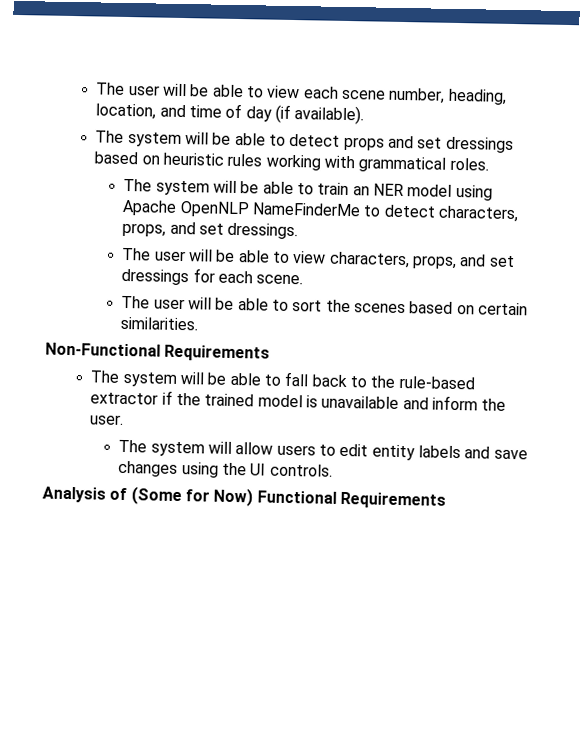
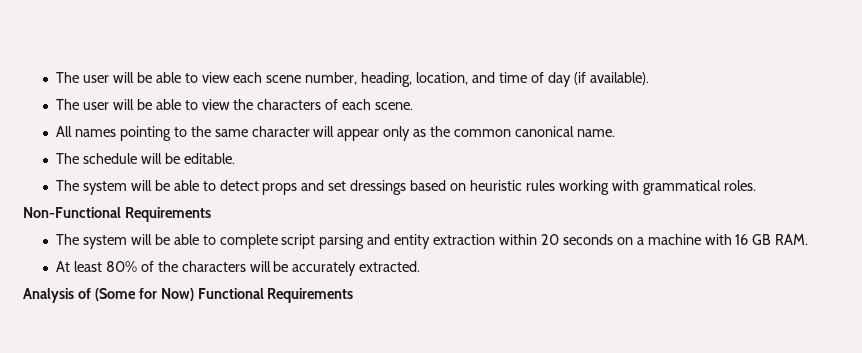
(365, 115) none -> [56,99,414,110] [56,126,615,141] [56,153,235,164] // The user will be able to view the characters of each scene. // All names pointing to the same character will appear only as the common canonical name. // The schedule will be editable.
[123,178,493,201] [122,199,519,223] [122,221,299,240] [122,247,515,269] [121,268,304,286] [121,295,528,316] [120,316,199,331] // The system will be able to train an NER model using Apache OpenNLP NameFinderMe to detect characters, props, and set dressings. // The user will be able to view characters, props, and set dressings for each scene. // The user will be able to sort the scenes based on certain similarities. -> (756, 185) none
[284,371,475,390] [90,390,507,411] [90,414,125,425] [118,439,528,461] [118,460,333,478] fall back to the rule-based extractor if the trained model is unavailable and inform the user. // The system will allow users to edit entity labels and save changes using the UI controls. -> [219,234,809,249] [56,261,421,276] complete script parsing and entity extraction within 20 seconds on a machine with 16 GB RAM. // At least 80% of the characters will be accurately extracted.

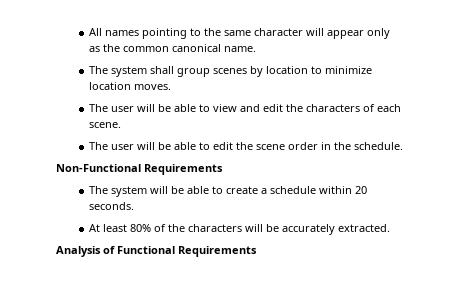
[56,72,649,87] [56,99,414,110] The user will be able to view each scene number, heading, location, and time of day (if available). // The user will be able to view the characters of each scene. // -> (88, 32) none
[82,153,235,164] [56,180,756,195] schedule will be editable. // The system will be able to detect props and set dressings based on heuristic rules working with grammatical roles. -> [110,66,372,77] [88,82,171,90] [88,104,401,112] [88,122,121,128] [88,142,403,150] system shall group scenes by location to minimize location moves. // The user will be able to view and edit the characters of each scene. // The user will be able to edit the scene order in the schedule.
[219,234,809,249] complete script parsing and entity extraction within 20 seconds on a machine with 16 GB RAM. -> [225,186,367,194] [88,202,134,210] create a schedule within 20 seconds.
[94,288,194,301] (Some for Now) -> (115, 250) none

